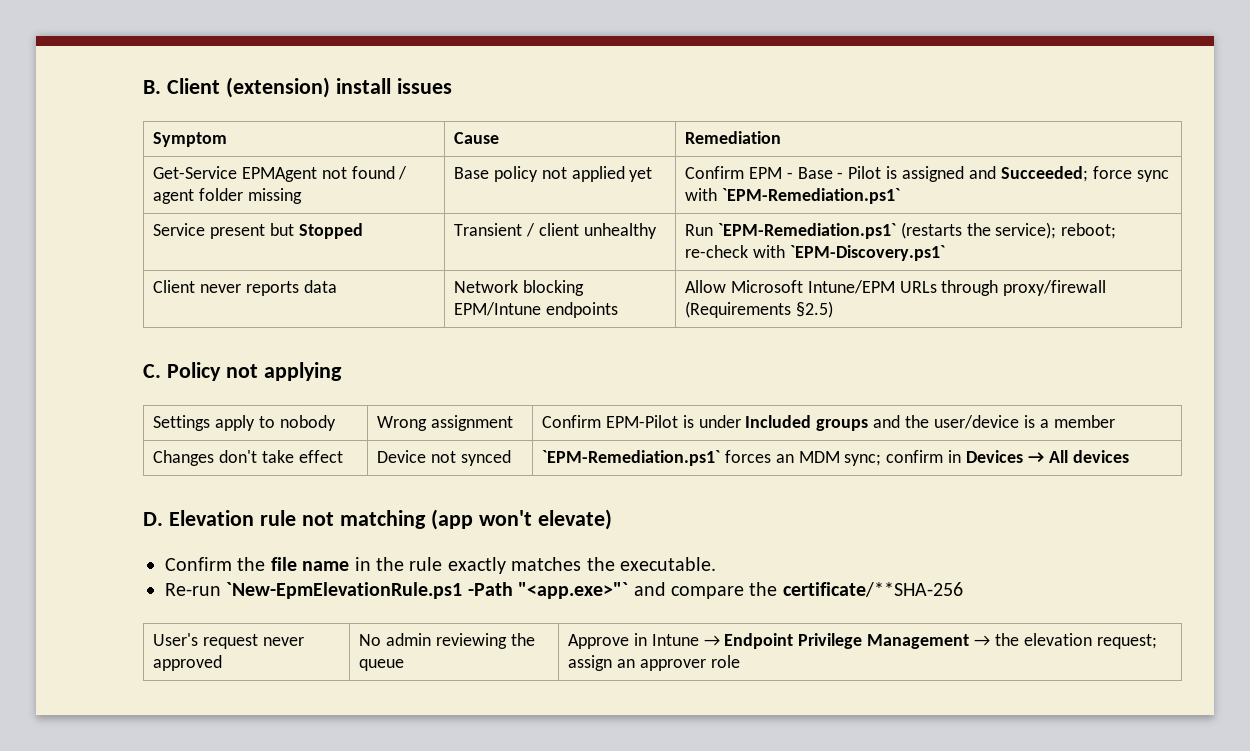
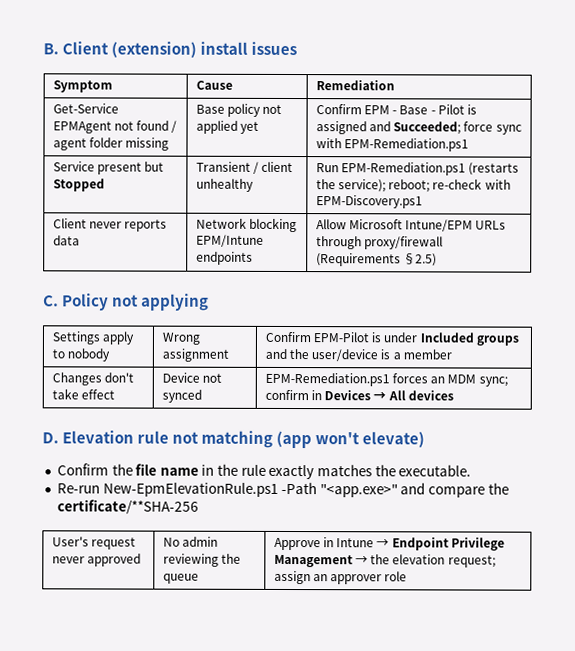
[721,188,900,204] `EPM-Remediation.ps1` -> [343,138,469,152] EPM-Remediation.ps1
[717,223,896,239] `EPM-Remediation.ps1` -> [340,162,466,176] EPM-Remediation.ps1
[789,245,945,261] `EPM-Discovery.ps1` -> [315,195,423,209] EPM-Discovery.ps1
[542,450,721,466] `EPM-Remediation.ps1` -> [264,372,390,387] EPM-Remediation.ps1
[226,582,629,599] `New-EpmElevationRule.ps1 -Path "<app.exe>"` -> [102,481,398,498] New-EpmElevationRule.ps1 -Path "<app.exe>"

